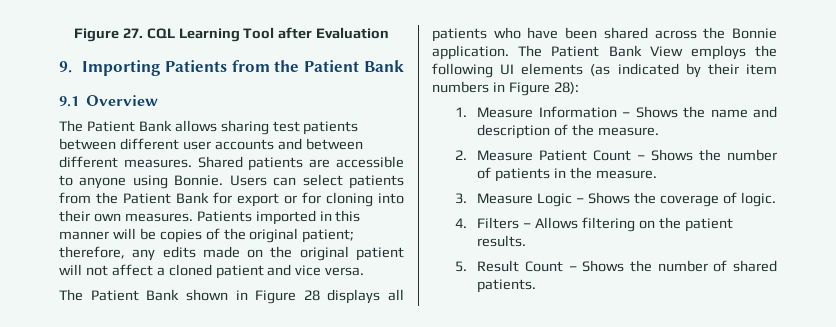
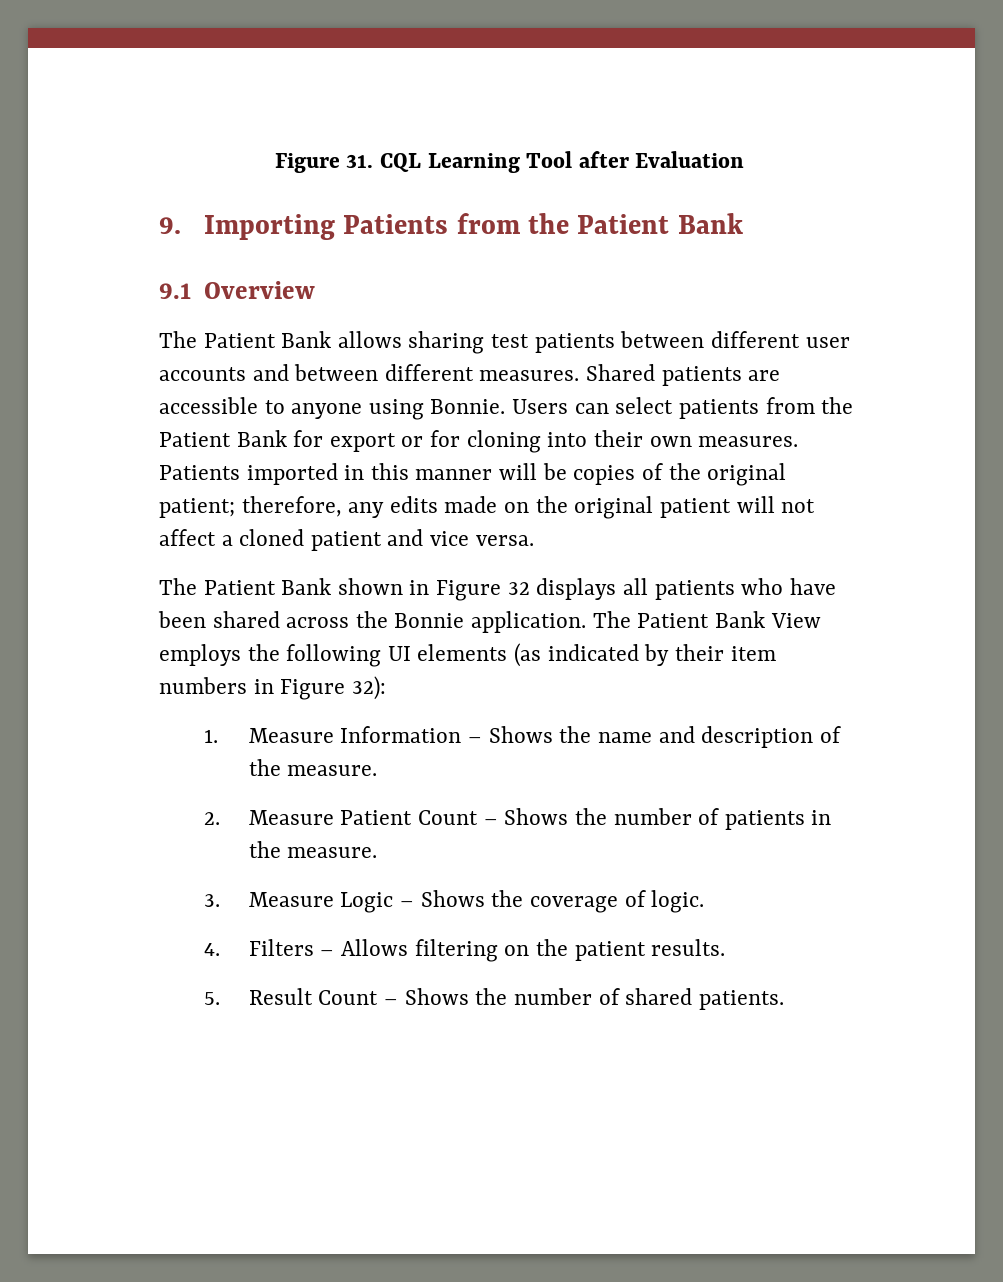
[73,28,143,42] Figure 27. -> [274,153,374,173] Figure 31.
[303,290,320,301] 28 -> [507,582,530,595] 32
[553,82,579,94] 28): -> [351,676,386,700] 32):

